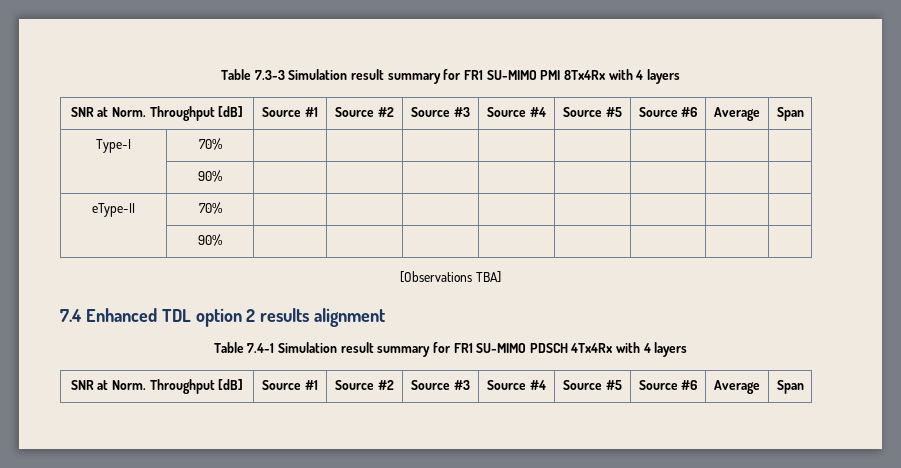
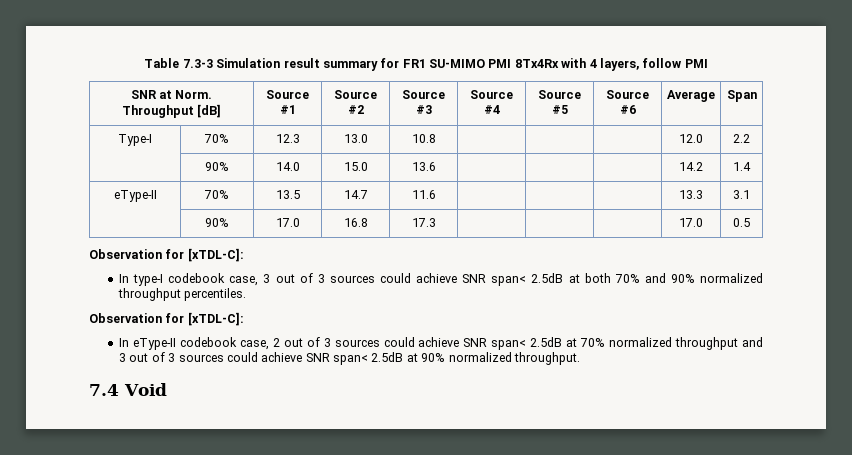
[646,69,680,84] layers -> [599,58,708,71] layers, follow PMI
[198,170,222,182] [91,203,136,217] [198,202,222,214] [198,234,222,246] [400,271,501,283] [60,308,386,327] [213,342,688,357] [70,379,244,394] [262,380,318,390] [335,380,394,390] [411,380,470,390] [487,380,546,390] [563,380,622,390] [638,380,698,390] [714,380,760,394] [776,380,804,394] | | | | | | | // | 90% | | | | | | | | // eType-II | 70% | | | | | | | | // | 90% | | | | | | | | // [Observations TBA] // 7.4 Enhanced TDL option 2 results alignment // Table 7.4-1 Simulation result summary for FR1 SU-MIMO PDSCH 4Tx4Rx with 4 layers // SNR at Norm. Throughput [dB] | Source #1 | Source #2 | Source #3 | Source #4 | Source #5 | Source #6 | Average | Span -> [275,134,300,143] [343,134,368,143] [411,134,436,143] [679,134,703,143] [733,134,750,143] [205,162,229,171] [275,162,300,171] [343,162,368,171] [411,162,436,171] [679,162,703,171] [733,162,751,171] [113,190,157,202] [204,190,229,199] [275,190,300,199] [343,190,368,199] [411,190,436,199] [679,190,703,199] [733,190,750,199] [205,218,229,227] [275,218,300,227] [343,218,368,227] [411,218,436,227] [679,218,703,227] [733,218,750,227] [89,248,244,262] [119,273,764,286] [118,288,247,301] [89,312,244,326] [119,337,763,350] [119,352,580,365] [89,383,167,396] 12.3 | 13.0 | 10.8 | | | | 12.0 | 2.2 // | 90% | 14.0 | 15.0 | 13.6 | | | | 14.2 | 1.4 // eType-II | 70% | 13.5 | 14.7 | 11.6 | | | | 13.3 | 3.1 // | 90% | 17.0 | 16.8 | 17.3 | | | | 17.0 | 0.5 // Observation for [xTDL-C]: // In type-I codebook case, 3 out of 3 sources could achieve SNR span< 2.5dB at both 70% and 90% normalized throughput percentiles. // Observation for [xTDL-C]: // In eType-II codebook case, 2 out of 3 sources could achieve SNR span< 2.5dB at 70% normalized throughput and 3 out of 3 sources could achieve SNR span< 2.5dB at 90% normalized throughput. // 7.4 Void

